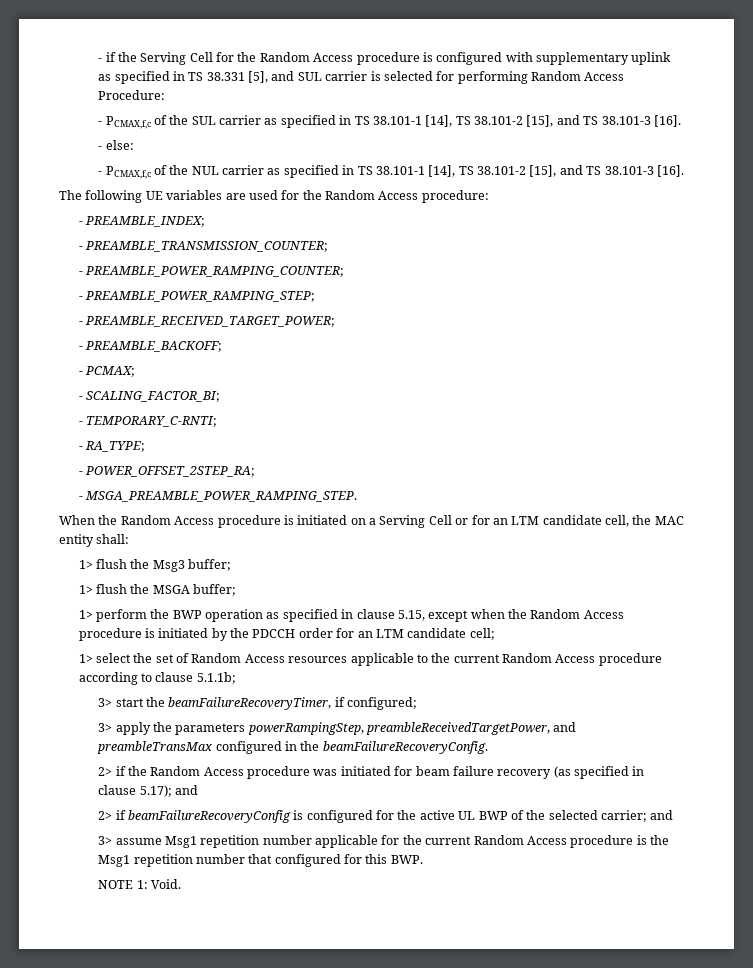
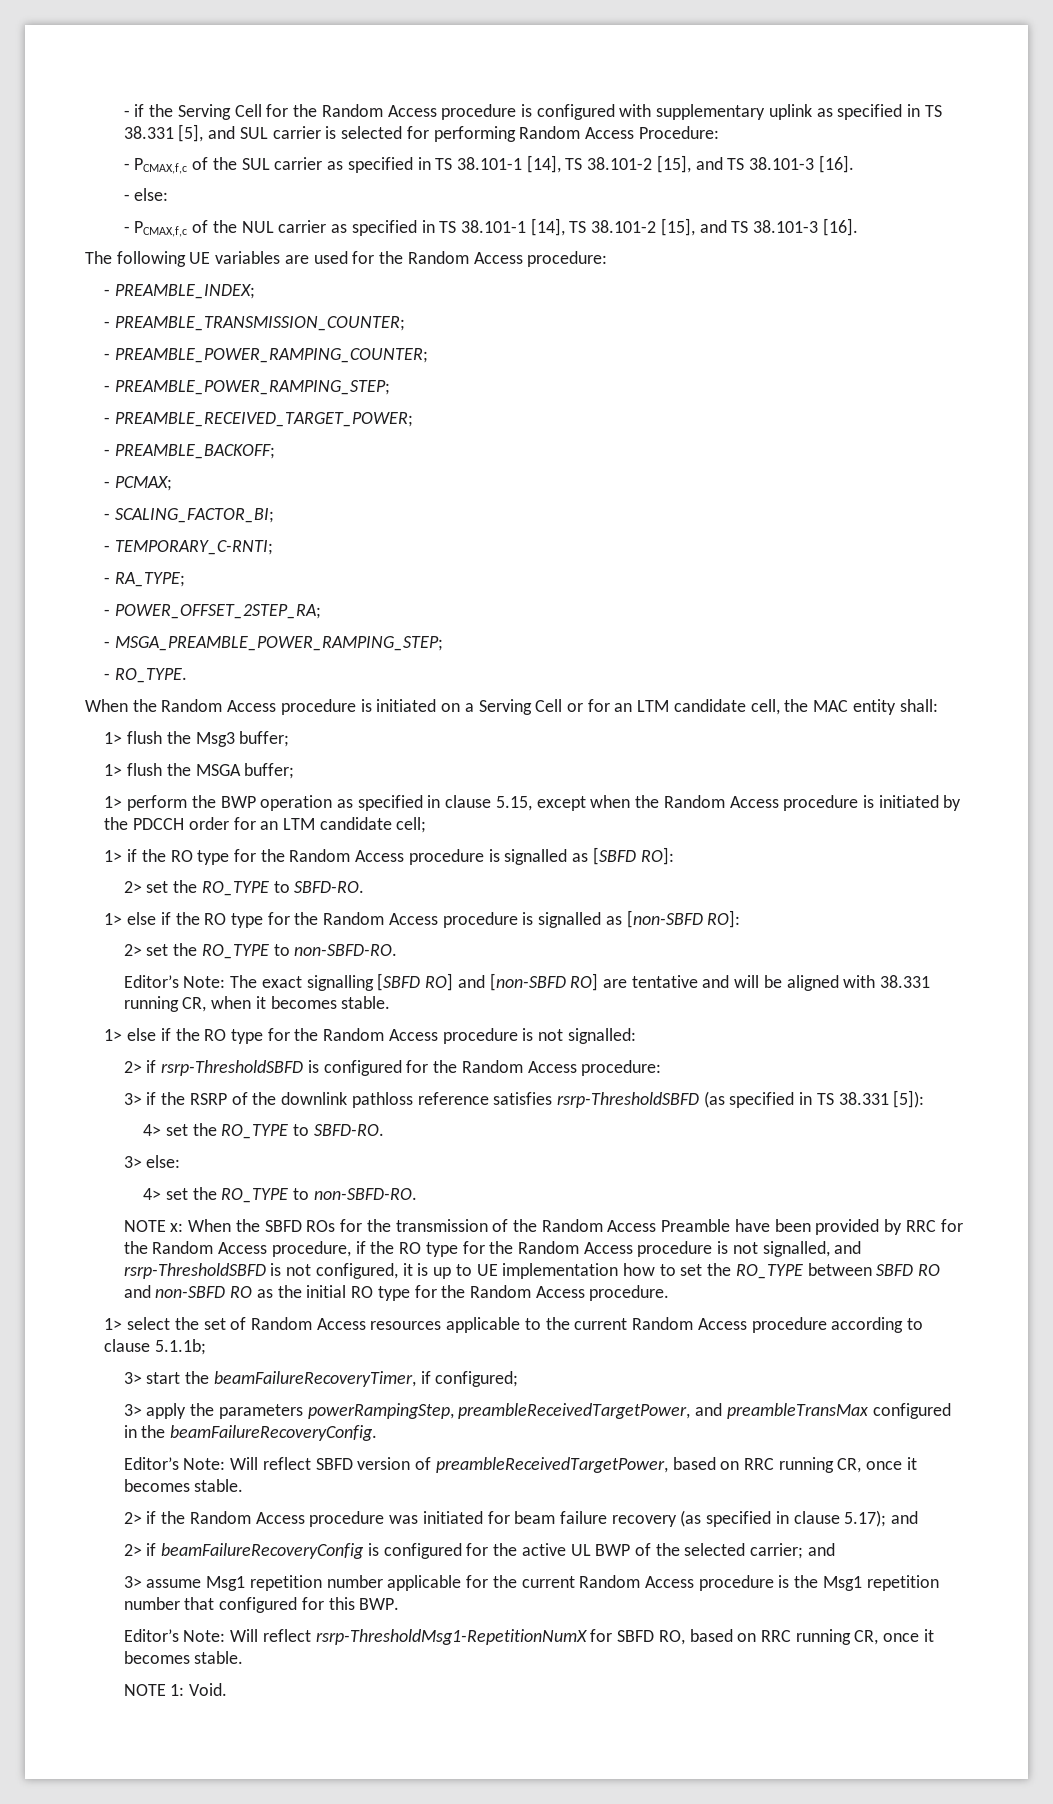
[84,491,357,502] MSGA_PREAMBLE_POWER_RAMPING_STEP. -> [115,636,444,651] [104,668,188,683] MSGA_PREAMBLE_POWER_RAMPING_STEP; // - RO_TYPE.
(495, 634) none -> [104,847,674,865] [123,880,365,896] [104,910,741,928] [123,943,398,959] [123,973,931,991] [123,996,391,1012] [104,1028,636,1044] [123,1060,662,1076] [123,1090,925,1108] [143,1123,384,1139] [123,1155,181,1168] [143,1187,417,1203] [123,1219,963,1235] [123,1241,862,1257] [123,1263,941,1279] [123,1285,670,1301] // 1> if the RO type for the Random Access procedure is signalled as [SBFD RO]: // 2> set the RO_TYPE to SBFD-RO. // 1> else if the RO type for the Random Access procedure is signalled as [non-SBFD RO]: // 2> set the RO_TYPE to non-SBFD-RO. // Editor’s Note: The exact signalling [SBFD RO] and [non-SBFD RO] are tentative and will be aligned with 38.331 running CR, when it becomes stable. // 1> else if the RO type for the Random Access procedure is not signalled: // 2> if rsrp-ThresholdSBFD is configured for the Random Access procedure: // 3> if the RSRP of the downlink pathloss reference satisfies rsrp-ThresholdSBFD (as specified in TS 38.331 [5]): // 4> set the RO_TYPE to SBFD-RO. // 3> else: // 4> set the RO_TYPE to non-SBFD-RO. // NOTE x: When the SBFD ROs for the transmission of the Random Access Preamble have been provided by RRC for the Random Access procedure, if the RO type for the Random Access procedure is not signalled, and rsrp-ThresholdSBFD is not configured, it is up to UE implementation how to set the RO_TYPE between SBFD RO and non-SBFD RO as the initial RO type for the Random Access procedure.
(488, 747) none -> [123,1457,917,1473] [123,1479,244,1492] // Editor’s Note: Will reflect SBFD version of preambleReceivedTargetPower, based on RRC running CR, once it becomes stable.
(423, 859) none -> [123,1629,934,1645] [123,1651,244,1664] // Editor’s Note: Will reflect rsrp-ThresholdMsg1-RepetitionNumX for SBFD RO, based on RRC running CR, once it becomes stable.

